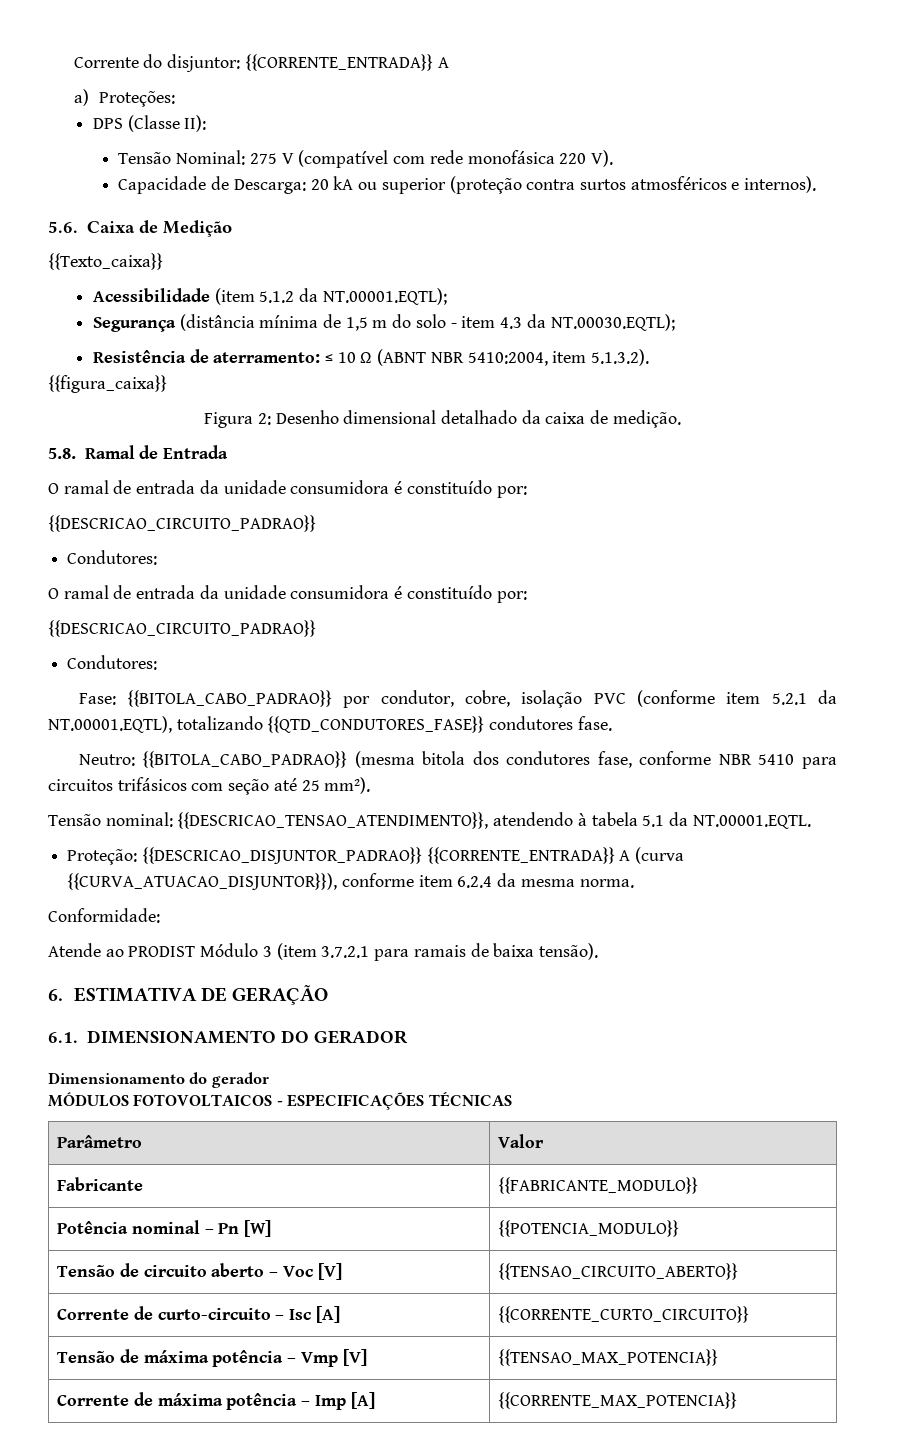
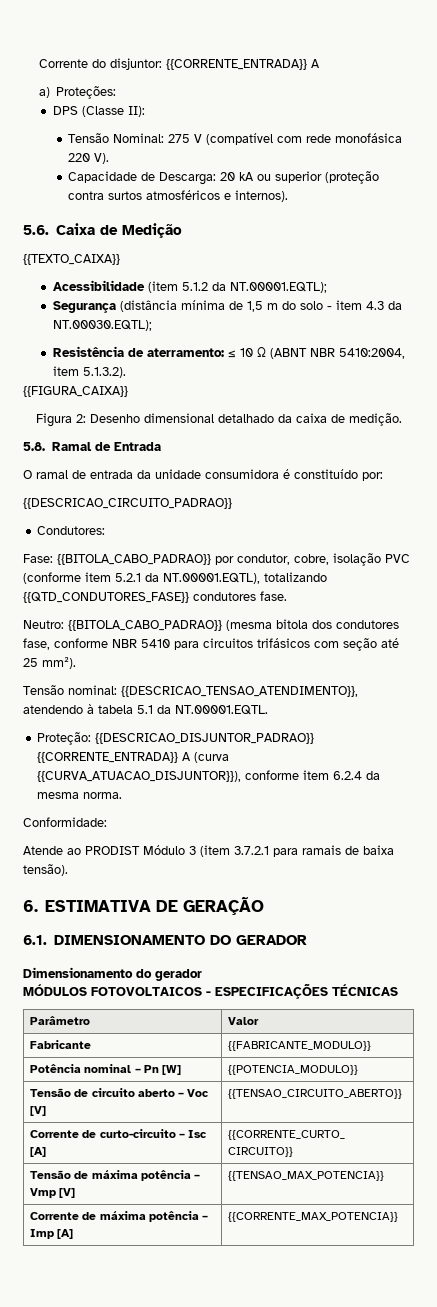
[48,253,163,270] {{Texto_caixa}} -> [23,254,120,265] {{TEXTO_CAIXA}}
[48,375,167,393] {{figura_caixa}} -> [23,386,128,397] {{FIGURA_CAIXA}}
[48,585,527,603] [48,620,316,637] [67,655,158,670] // O ramal de entrada da unidade consumidora é constituído por: // {{DESCRICAO_CIRCUITO_PADRAO}} // Condutores: -> (106, 530) none

